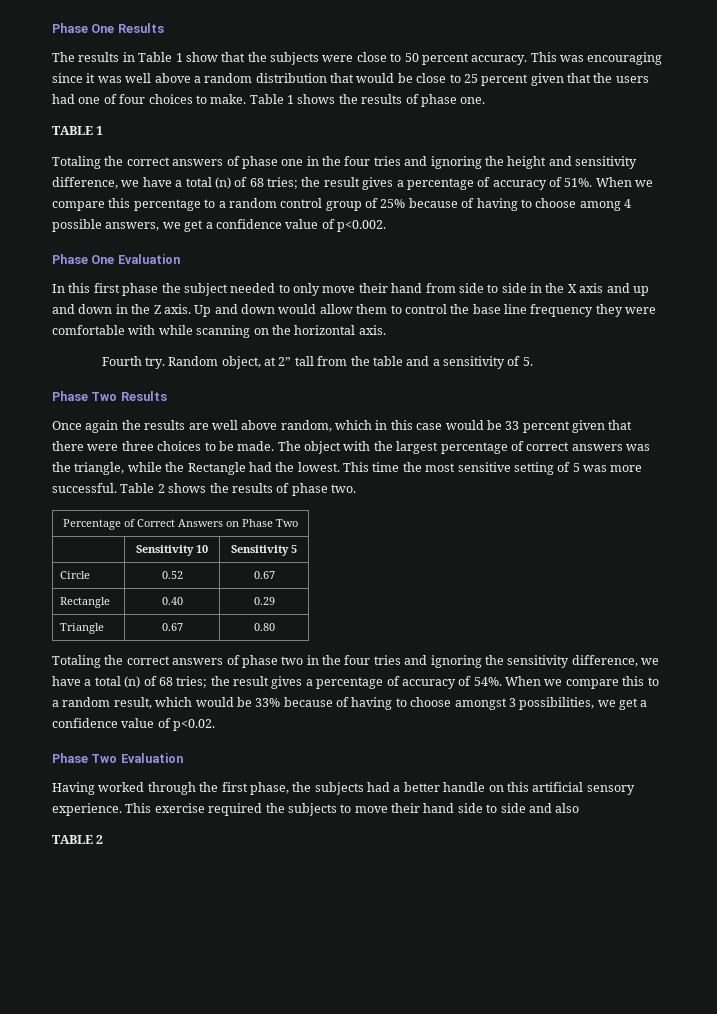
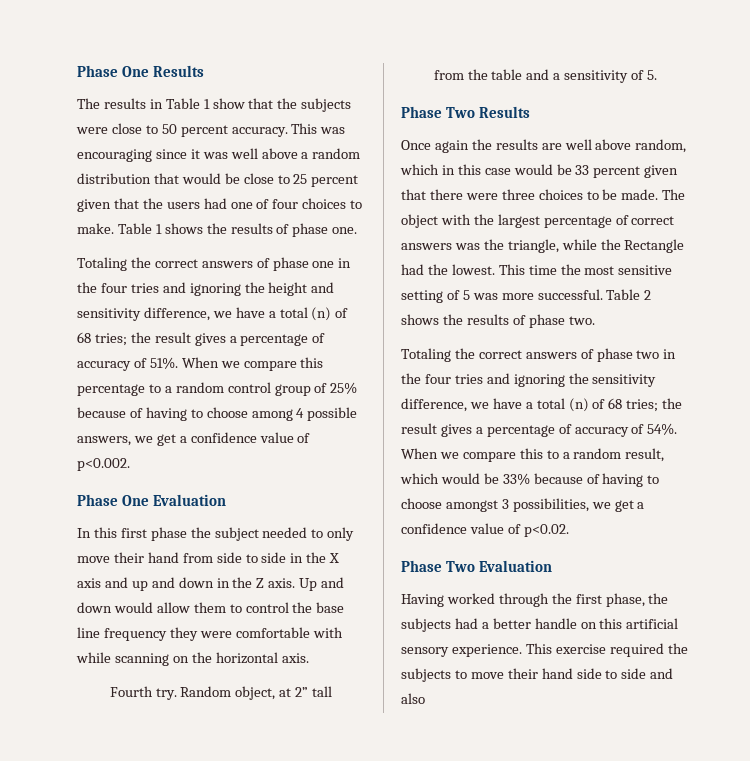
[52,126,104,135] // TABLE 1 -> (358, 230) none
[63,519,298,530] [136,545,208,556] [231,545,297,556] [59,571,90,579] [161,571,183,579] [253,571,275,579] [59,597,110,608] [161,597,183,605] [253,597,275,605] [59,623,104,634] [161,623,183,631] [253,623,275,631] // Percentage of Correct Answers on Phase Two // | Sensitivity 10 | Sensitivity 5 // Circle | 0.52 | 0.67 // Rectangle | 0.40 | 0.29 // Triangle | 0.67 | 0.80 -> (595, 320) none
[52,835,104,844] // TABLE 2 -> (425, 698) none

